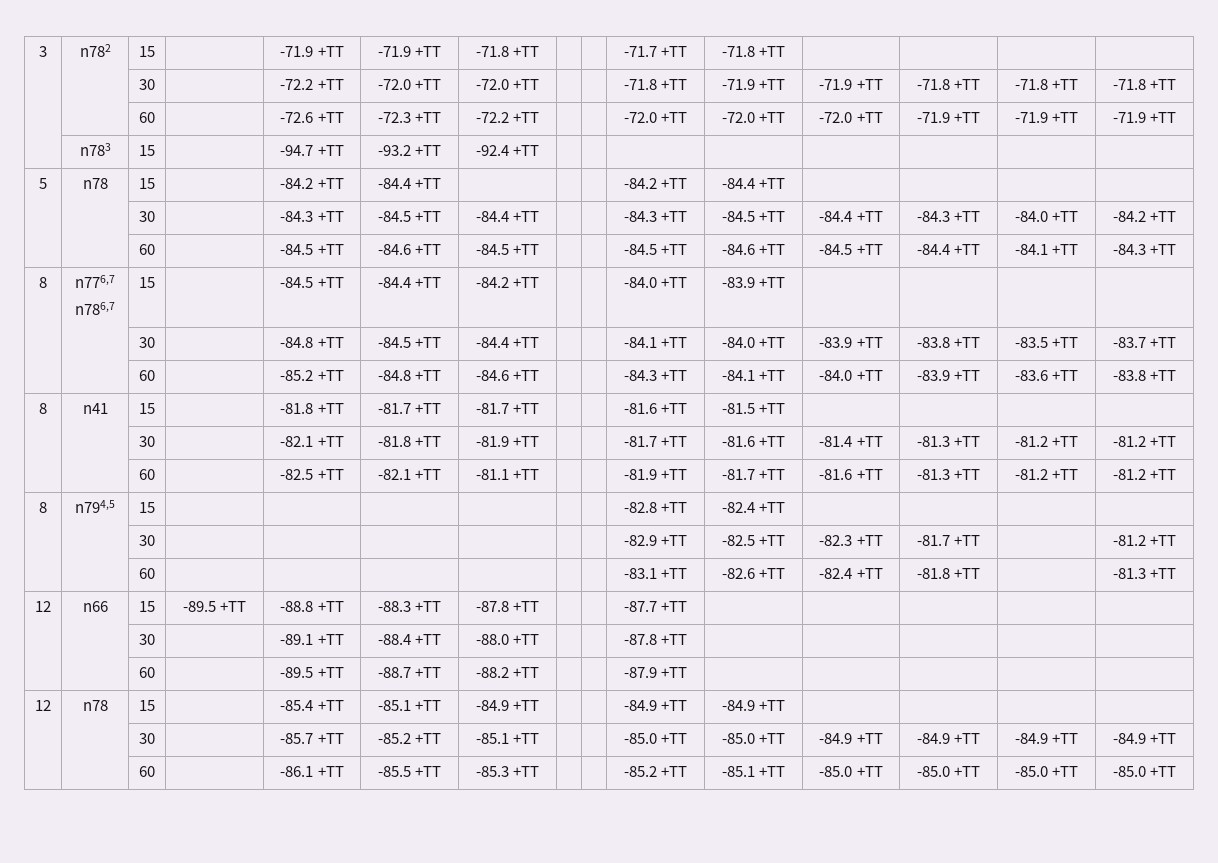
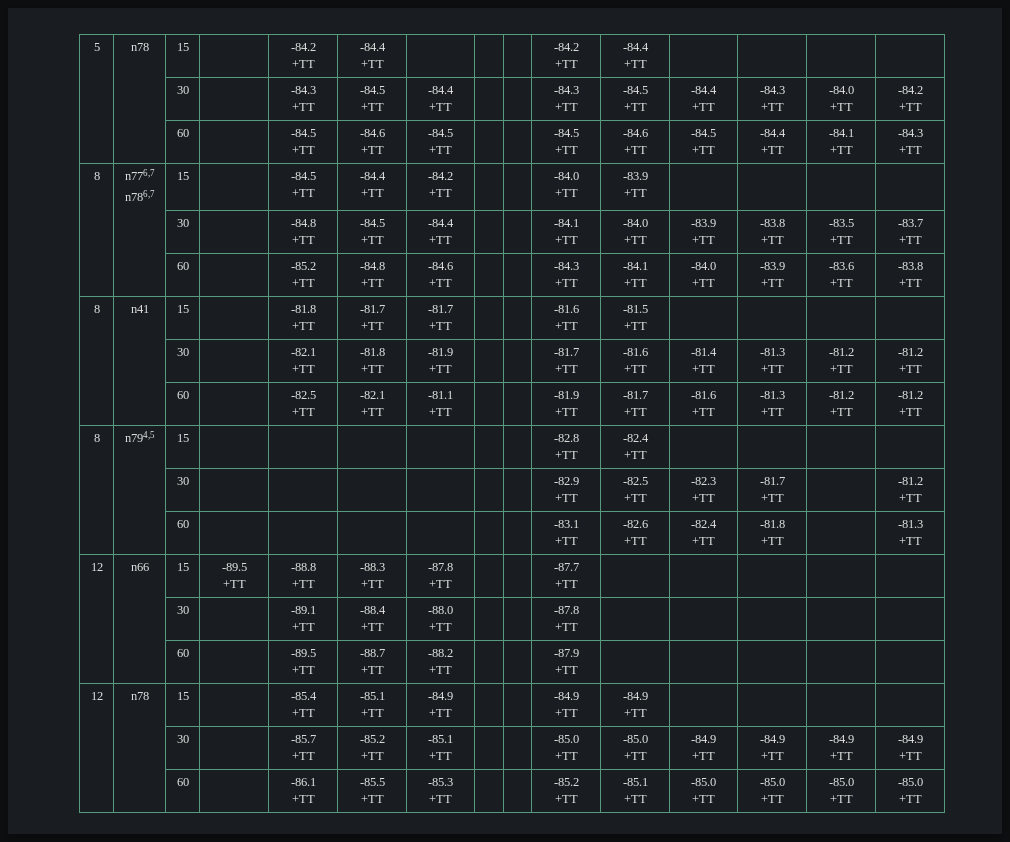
[39,46,47,57] [79,44,111,57] [139,46,155,57] [280,46,344,57] [377,46,442,57] [475,46,540,57] [623,46,688,57] [721,46,786,57] [139,79,155,90] [280,79,344,90] [377,79,442,90] [475,79,540,90] [623,79,688,90] [721,79,786,90] [819,79,883,90] [916,79,981,90] [1014,79,1079,90] [1112,79,1177,90] [139,112,155,123] [280,112,344,123] [377,112,442,123] [475,112,540,123] [623,112,688,123] [721,112,786,123] [819,112,883,123] [916,112,981,123] [1014,112,1079,123] [1112,112,1177,123] [79,143,111,156] [139,145,155,156] [280,145,344,156] [377,145,442,156] [475,145,540,156] 3 | n782 | 15 | | -71.9 +TT | -71.9 +TT | -71.8 +TT | | | -71.7 +TT | -71.8 +TT | | | | // | | 30 | | -72.2 +TT | -72.0 +TT | -72.0 +TT | | | -71.8 +TT | -71.9 +TT | -71.9 +TT | -71.8 +TT | -71.8 +TT | -71.8 +TT // | | 60 | | -72.6 +TT | -72.3 +TT | -72.2 +TT | | | -72.0 +TT | -72.0 +TT | -72.0 +TT | -71.9 +TT | -71.9 +TT | -71.9 +TT // | n783 | 15 | | -94.7 +TT | -93.2 +TT | -92.4 +TT | | | | | | | | // -> (93, 47) none

